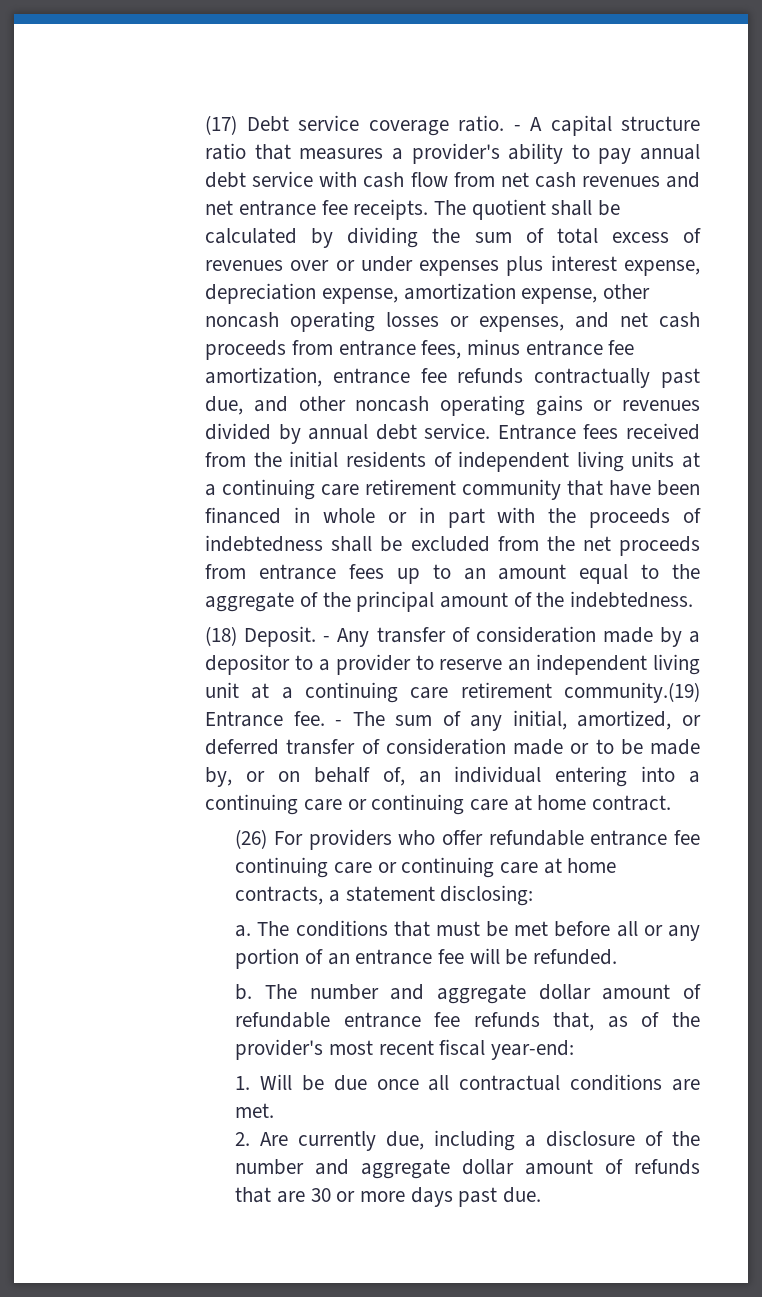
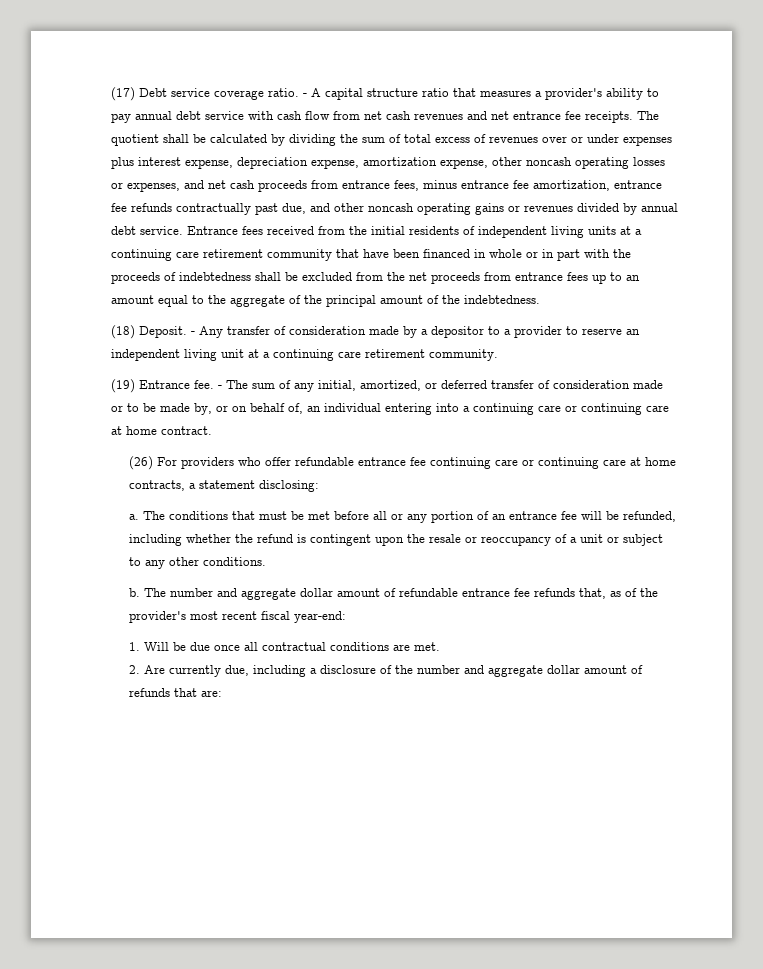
[564,682,700,703] community.(19) -> [429,349,499,361] [111,379,136,393] community. // (19)
[532,949,617,965] refunded. -> [623,511,677,522] [129,534,664,546] [129,557,267,569] refunded, including whether the refund is contingent upon the resale or reoccupancy of a unit or subject to any other conditions.
[276,1187,541,1207] are 30 or more days past due. -> [201,690,223,697] are:

